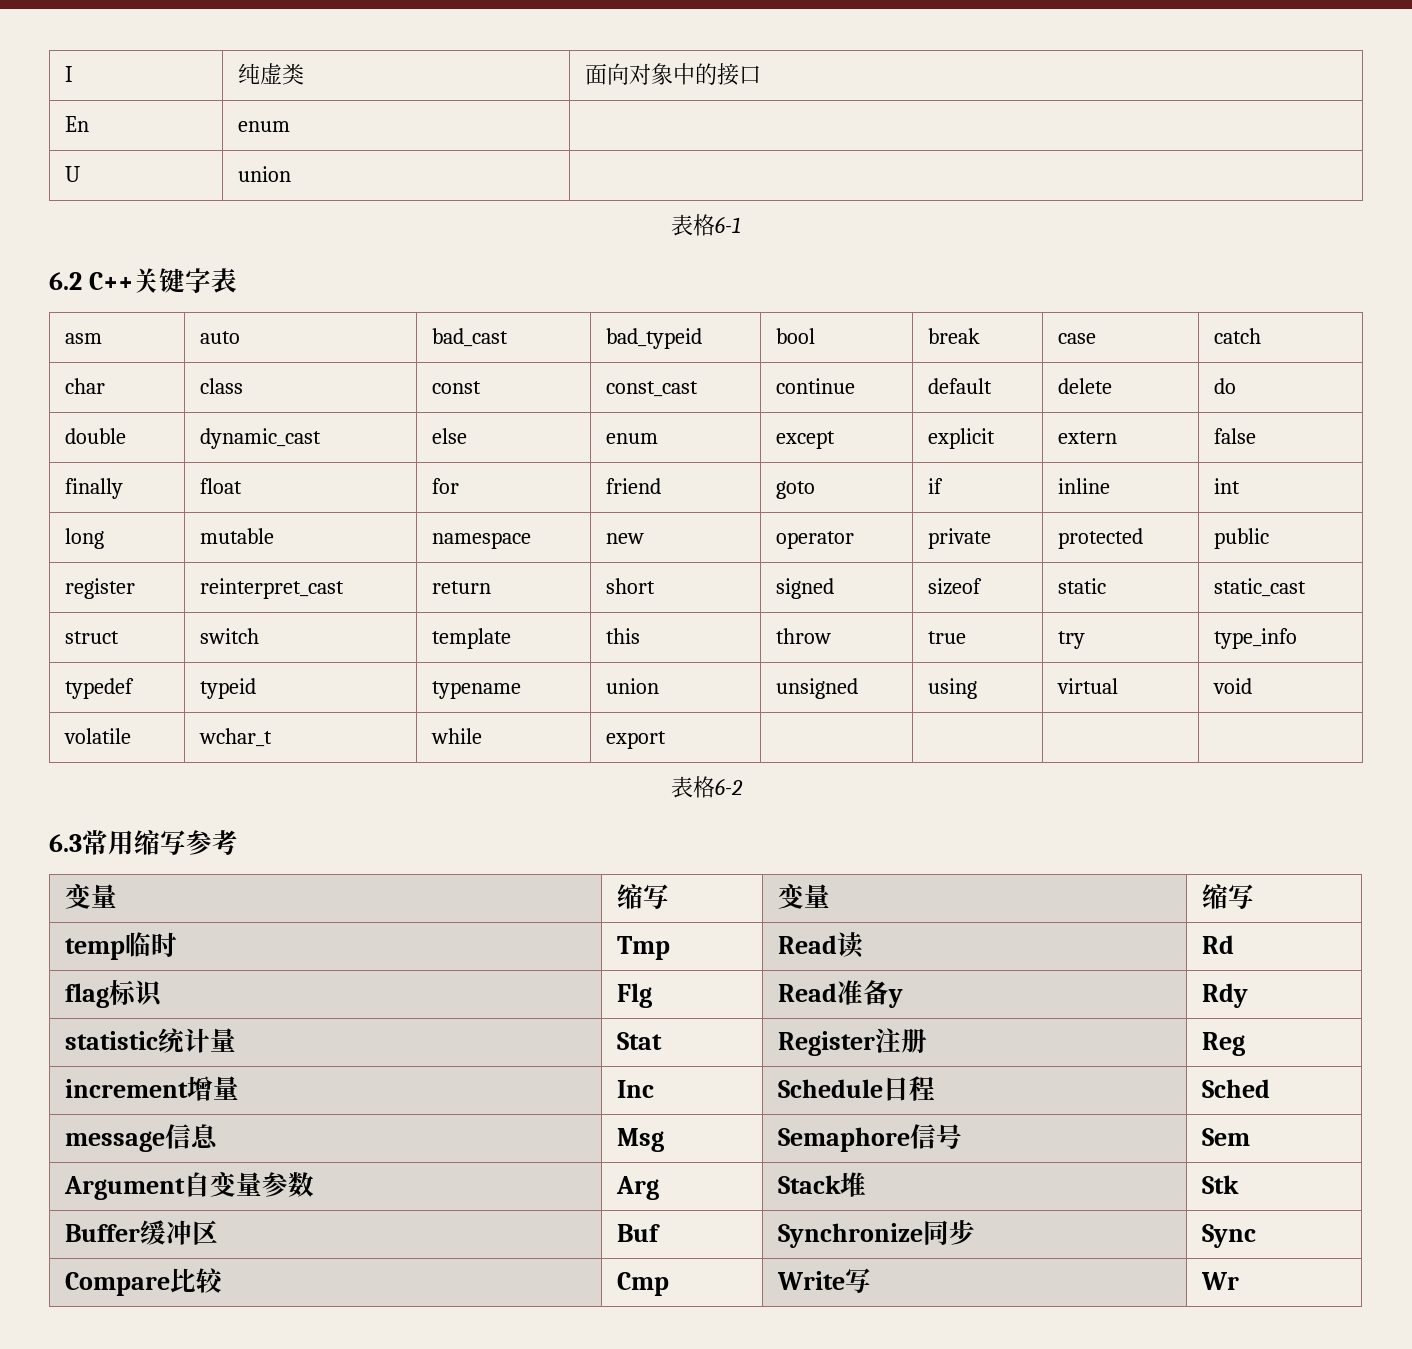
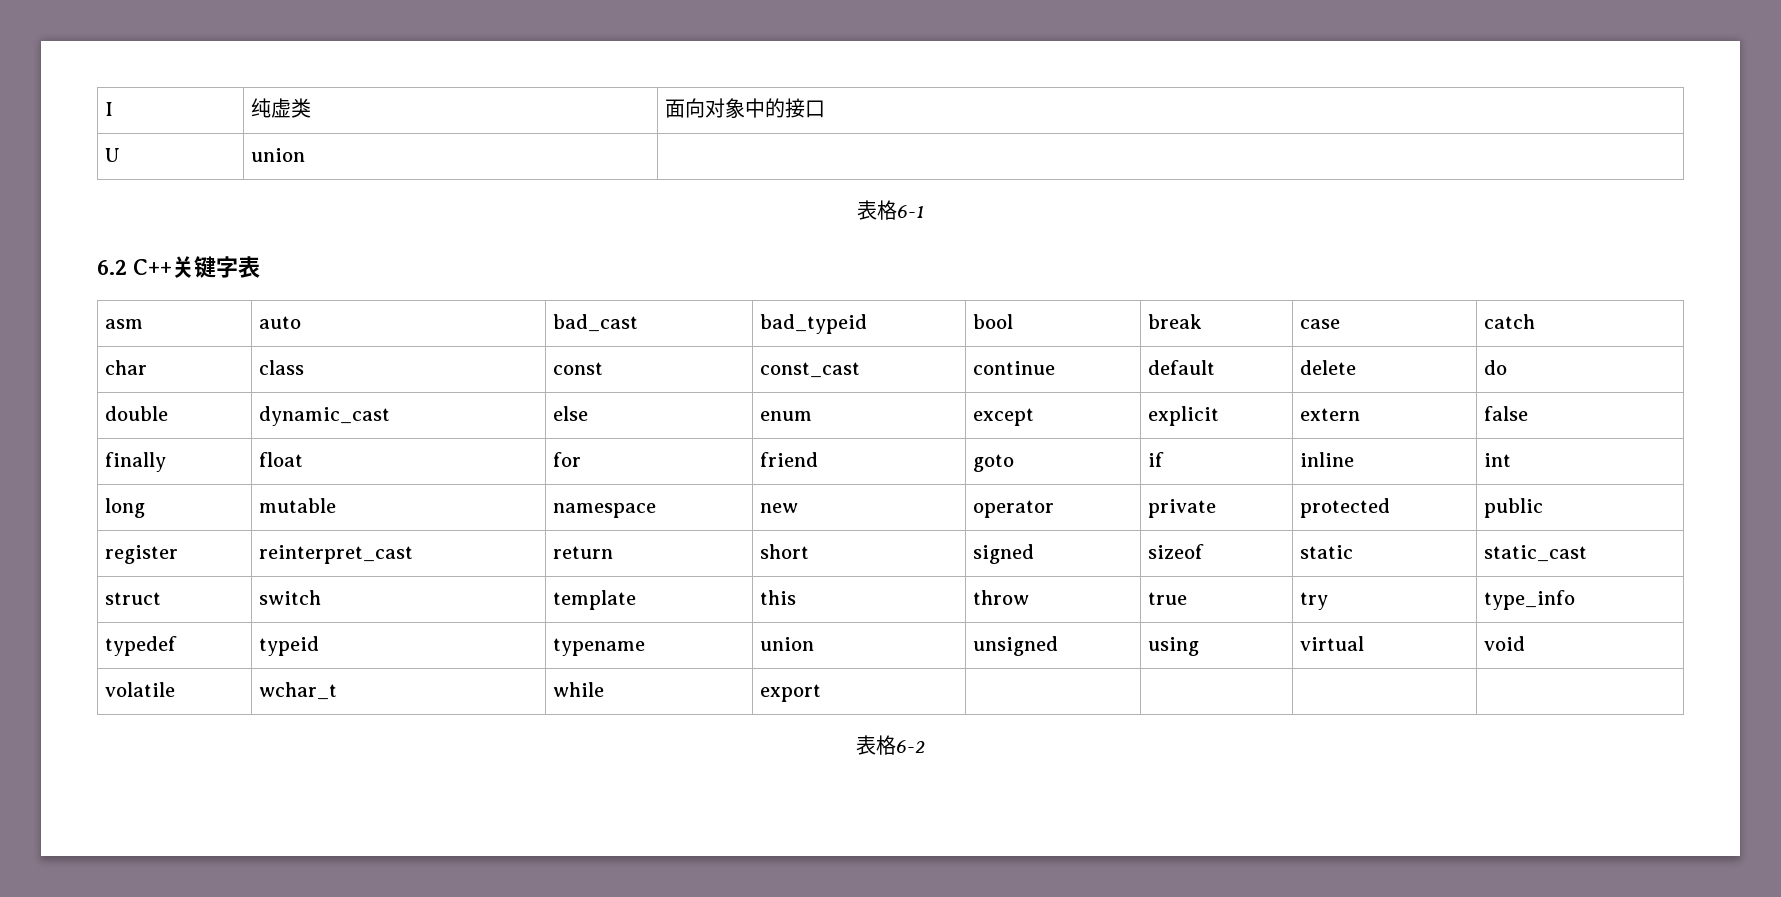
[65,116,90,132] [238,121,291,132] // En | enum | -> (826, 109) none
[49,830,238,855] [65,883,118,909] [617,884,670,909] [778,883,831,909] [1202,884,1255,909] [65,932,178,960] [617,936,671,960] [778,932,865,958] [1202,935,1235,954] [65,979,164,1008] [617,983,653,1008] [778,980,904,1008] [1202,983,1249,1008] [65,1028,237,1053] [617,1032,663,1050] [778,1028,928,1056] [1202,1032,1246,1056] [65,1076,240,1101] [617,1080,655,1098] [778,1076,936,1101] [1202,1079,1271,1098] [65,1124,220,1152] [617,1128,665,1152] [778,1124,963,1152] [1202,1128,1251,1146] [64,1171,315,1200] [616,1176,660,1200] [778,1172,867,1197] [1202,1175,1240,1194] [65,1220,219,1245] [617,1224,661,1242] [778,1220,976,1248] [1202,1224,1257,1248] [65,1268,225,1296] [617,1272,670,1296] [777,1268,872,1293] [1201,1272,1240,1290] // 6.3常用缩写参考 // 变量 | 缩写 | 变量 | 缩写 // temp临时 | Tmp | Read读 | Rd // flag标识 | Flg | Read准备y | Rdy // statistic统计量 | Stat | Register注册 | Reg // increment增量 | Inc | Schedule日程 | Sched // message信息 | Msg | Semaphore信号 | Sem // Argument自变量参数 | Arg | Stack堆 | Stk // Buffer缓冲区 | Buf | Synchronize同步 | Sync // Compare比较 | Cmp | Write写 | Wr -> (925, 746) none

